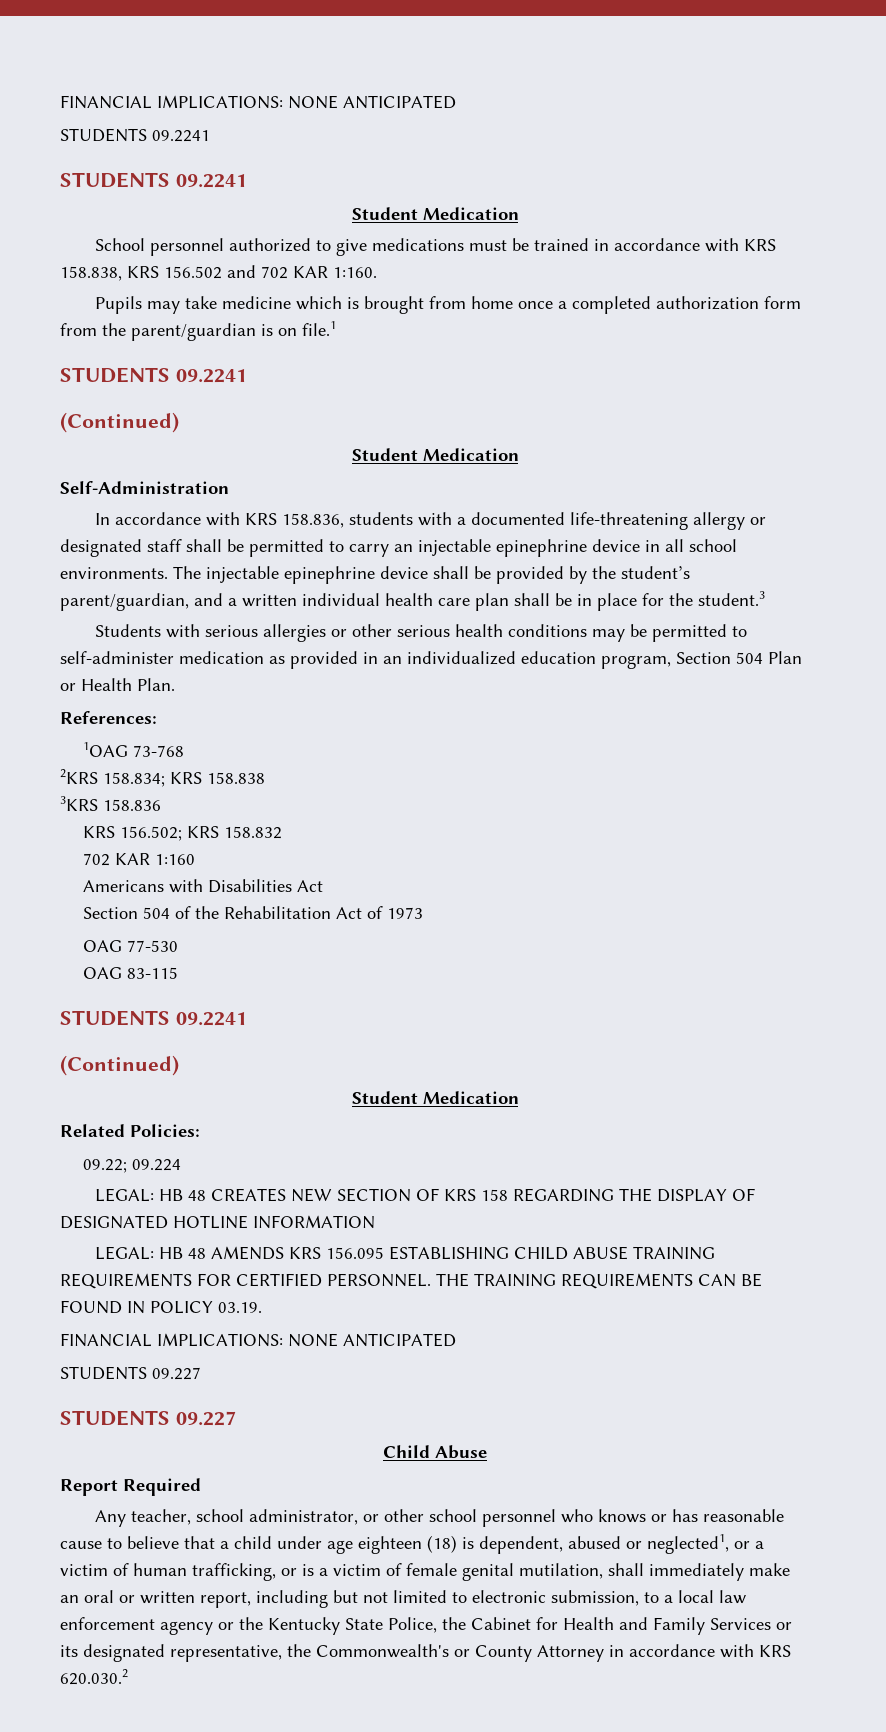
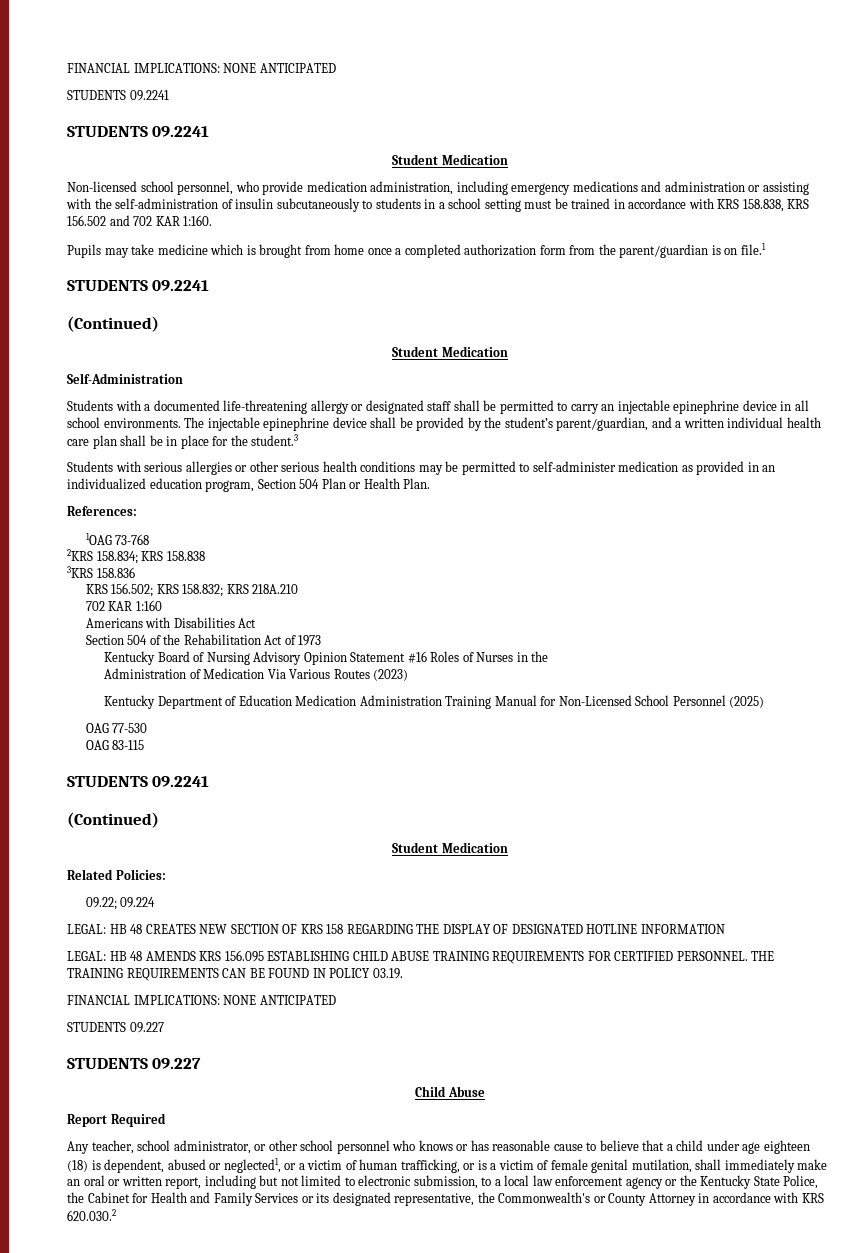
[95,238,465,256] School personnel authorized to give medications -> [67,181,809,195] [66,198,521,212] Non-licensed school personnel, who provide medication administration, including emergency medications and administration or assisting with the self-administration of insulin subcutaneously to students in a school setting
[95,512,414,528] In accordance with KRS 158.836, students -> [67,400,113,411] Students
[223,826,282,839] 158.832 -> [182,584,299,597] 158.832; KRS 218A.210
(423, 913) none -> [104,651,549,665] [104,668,409,681] [104,695,765,709] // Kentucky Board of Nursing Advisory Opinion Statement #16 Roles of Nurses in the // Administration of Medication Via Various Routes (2023) // Kentucky Department of Education Medication Administration Training Manual for Non-Licensed School Personnel (2025)

